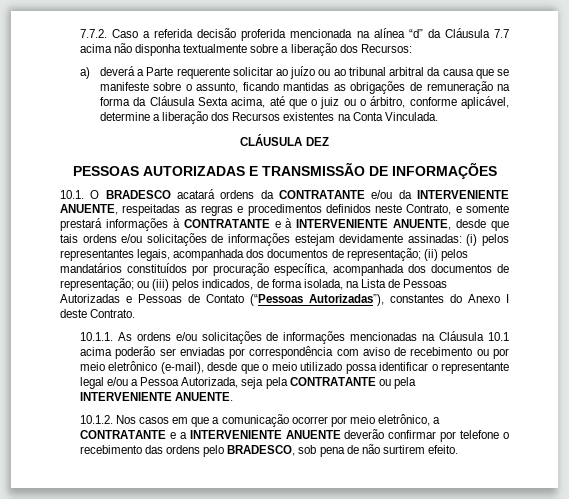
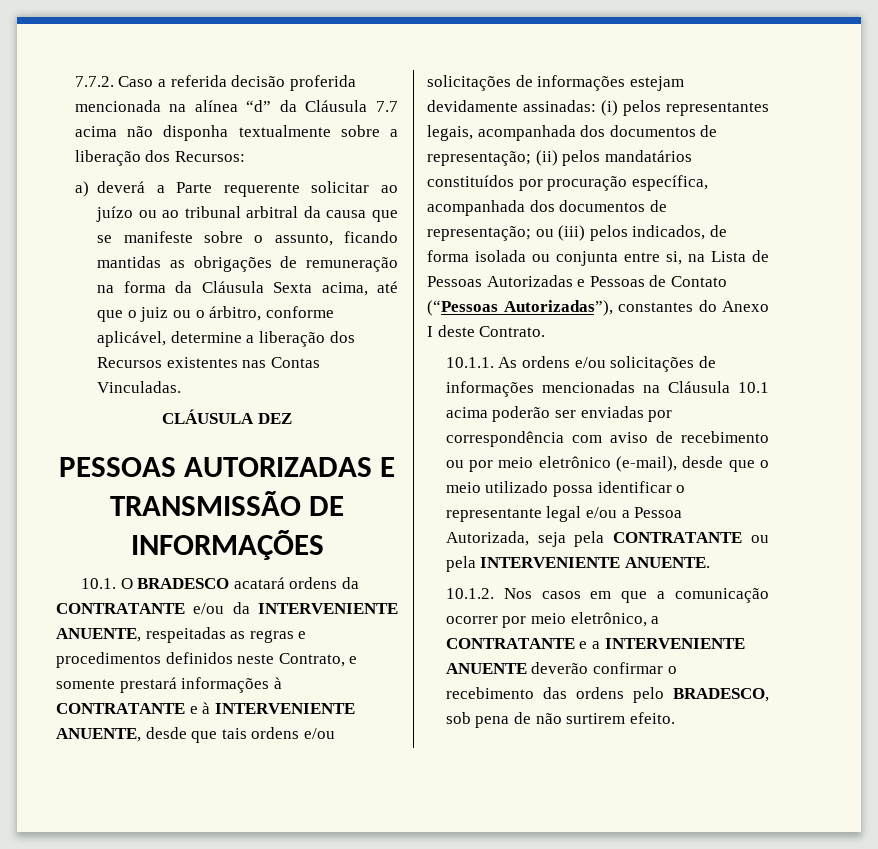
[337,112,438,121] na Conta Vinculada. -> [242,357,321,368] [97,381,182,393] nas Contas Vinculadas.
[303,279,343,290] isolada, -> [475,250,682,266] isolada ou conjunta entre si,
[440,430,500,442] por telefone -> (663, 668) none

